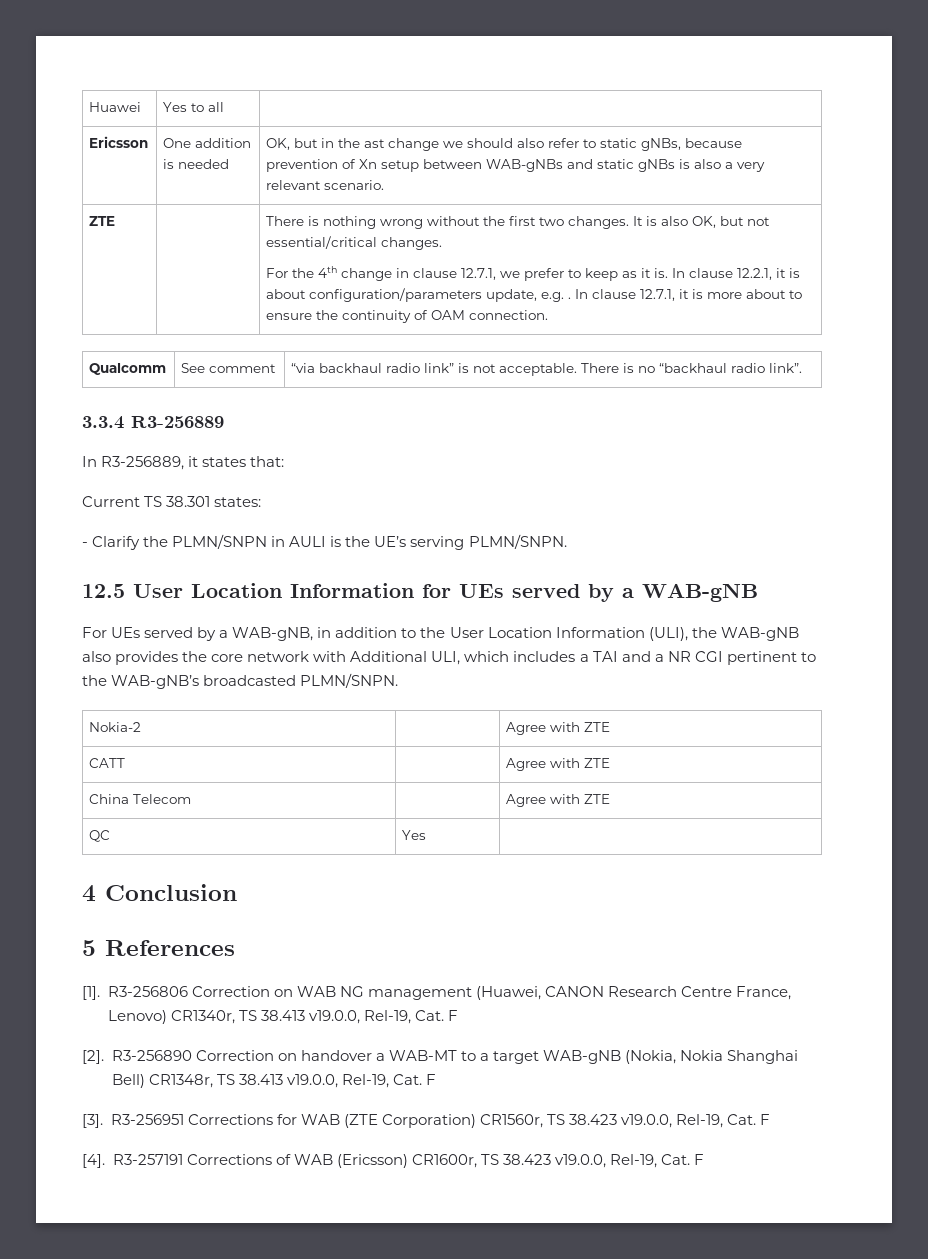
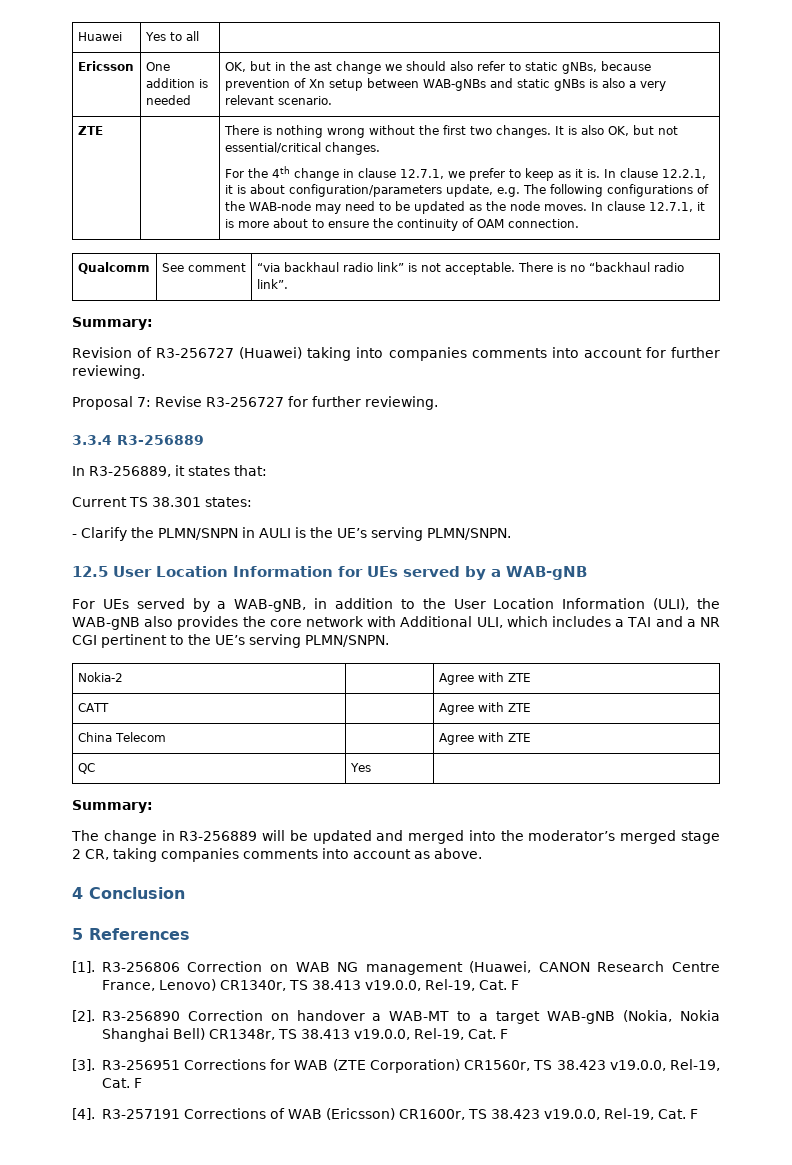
[568,297,572,299] . -> [522,184,709,197] [224,201,587,214] The following configurations of the WAB-node may need to be updated as the node moves.
(803, 368) none -> [72,317,153,330] [72,347,720,361] [72,365,145,379] [72,396,438,410] // Summary: // Revision of R3-256727 (Huawei) taking into companies comments into account for further reviewing. // Proposal 7: Revise R3-256727 for further reviewing.
[111,675,297,689] WAB-gNB’s broadcasted -> [215,634,301,648] UE’s serving
(427, 835) none -> [72,800,153,813] [71,830,720,844] [72,848,482,862] // Summary: // The change in R3-256889 will be updated and merged into the moderator’s merged stage 2 CR, taking companies comments into account as above.

